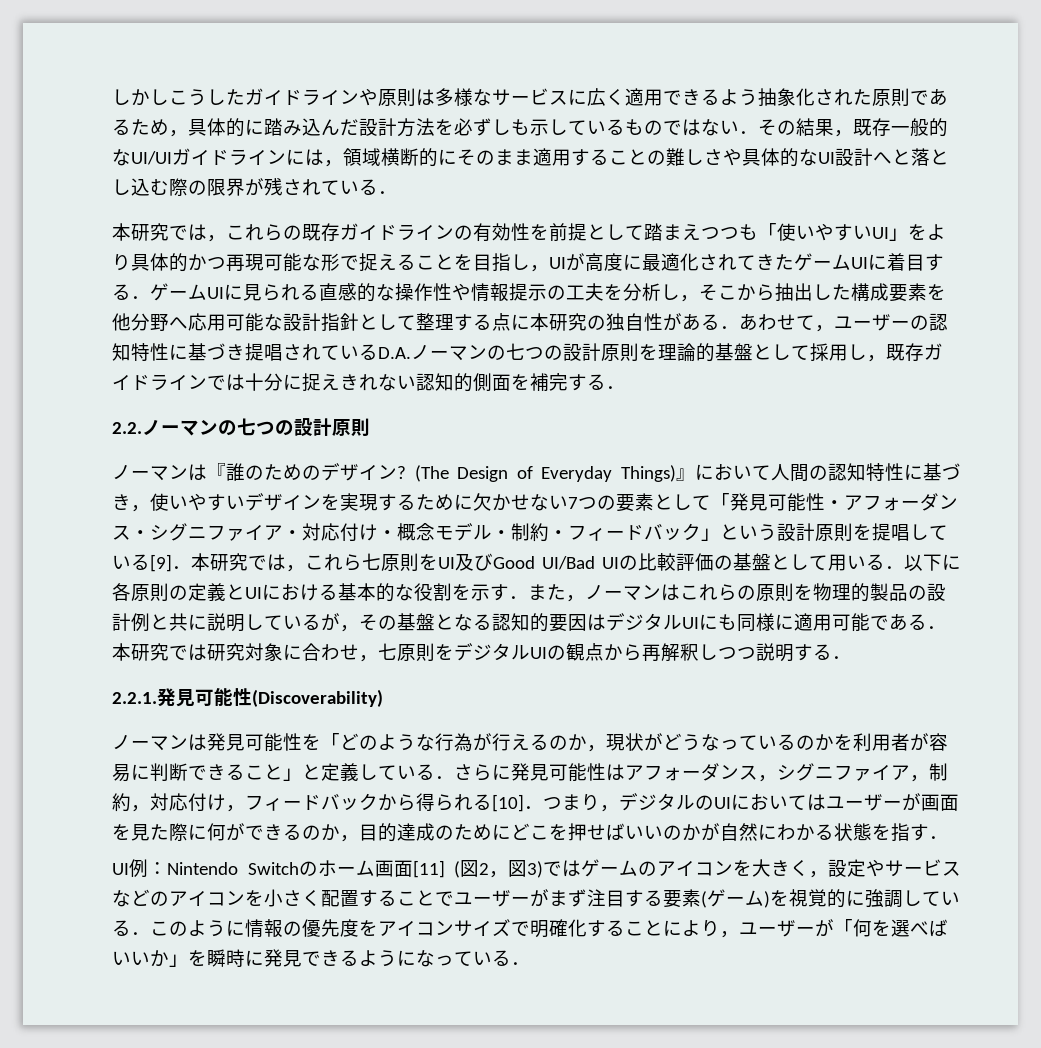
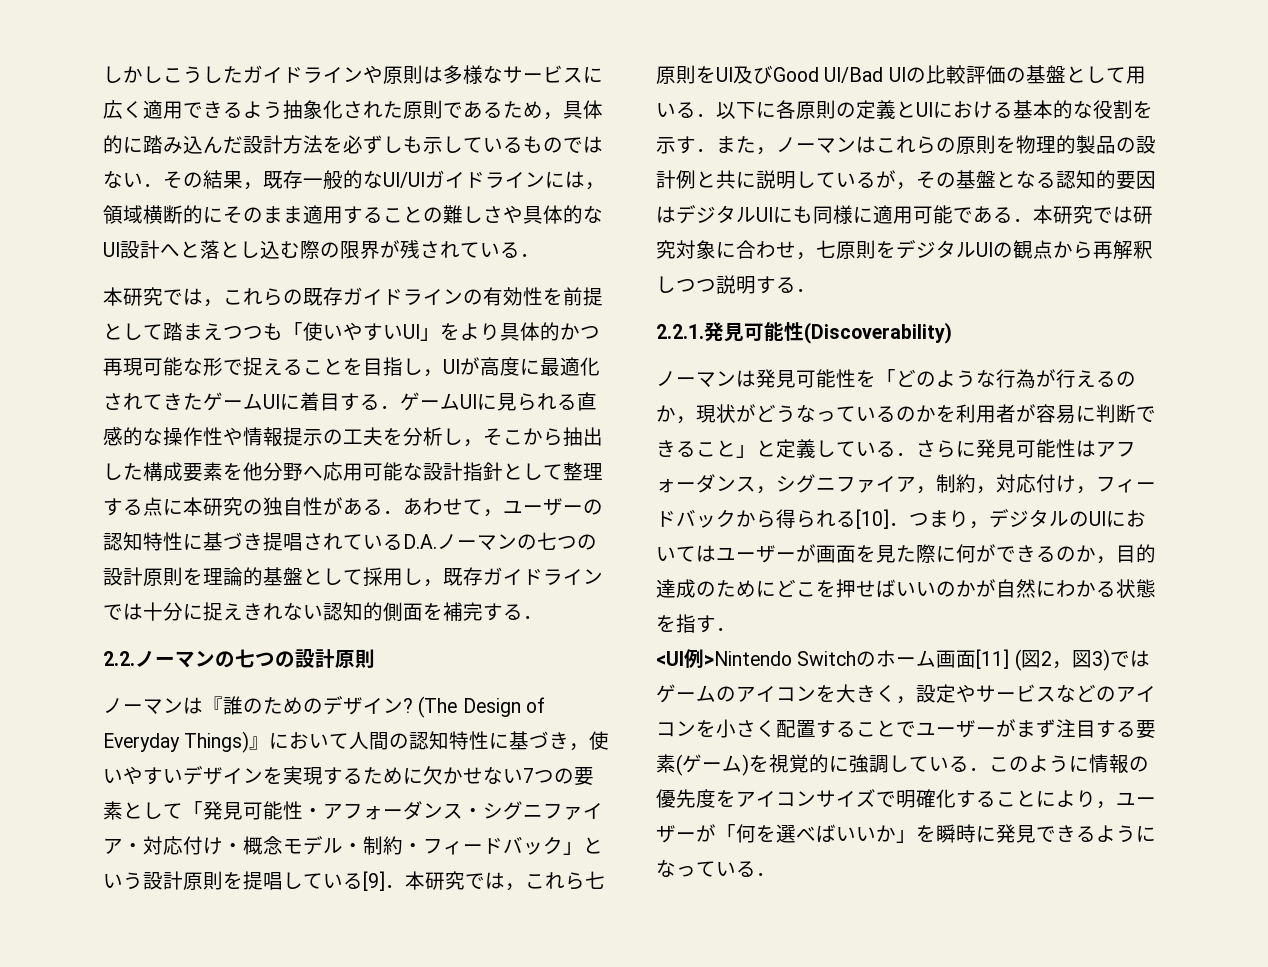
[112,859,238,878] UI例：Nintendo -> [656,649,792,668] <UI例>Nintendo

